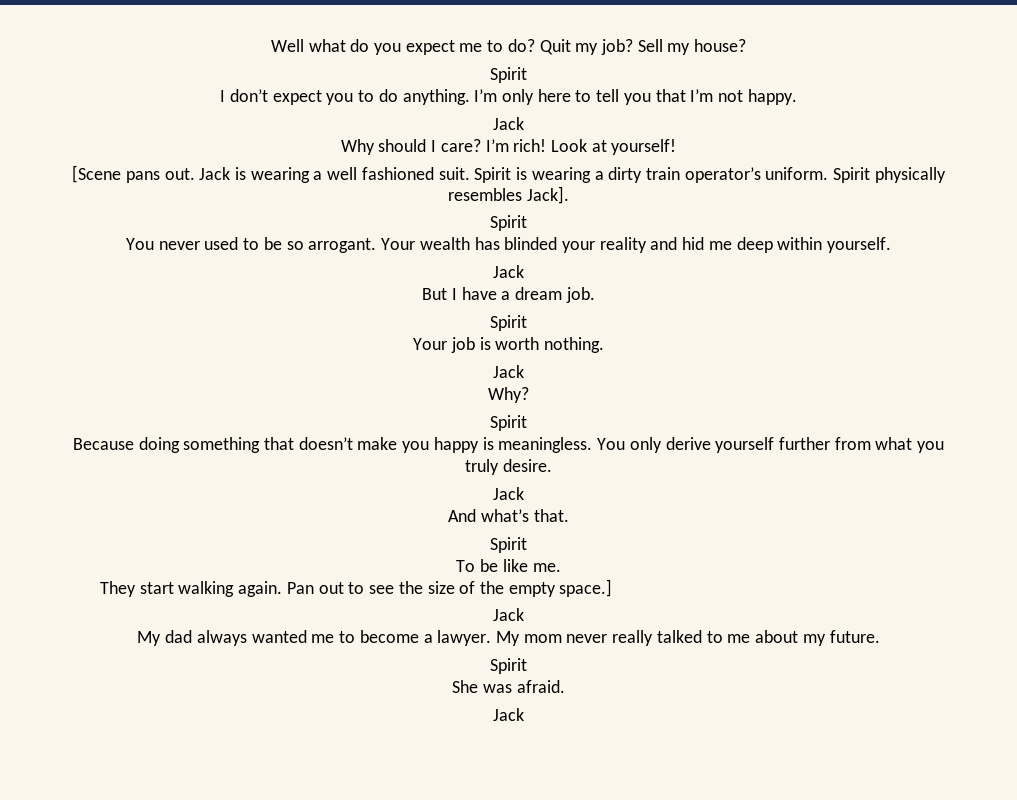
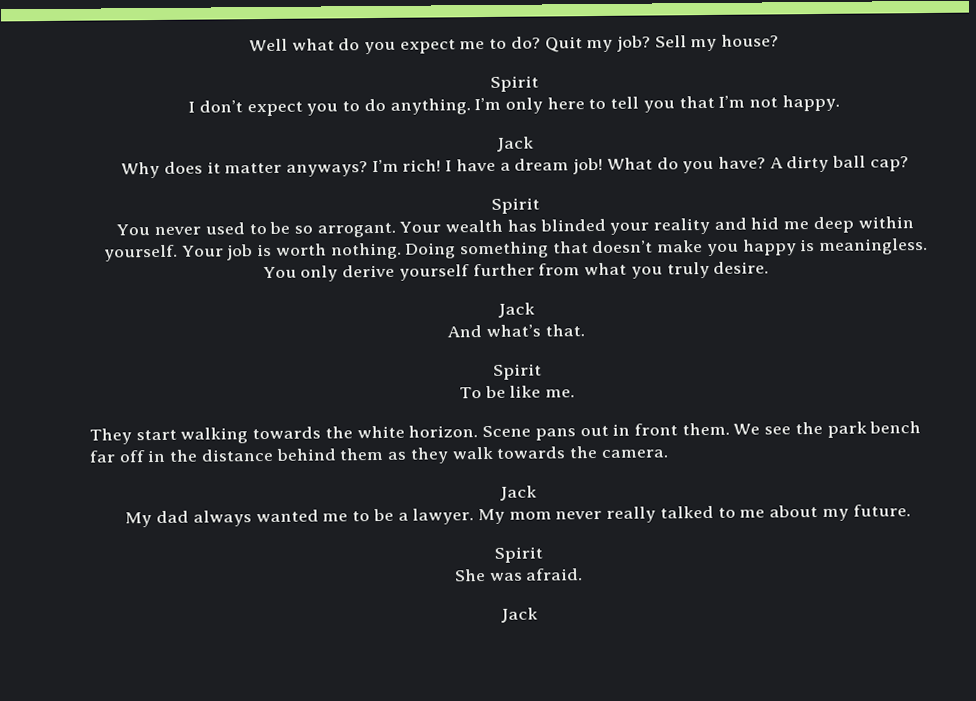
[378,139,677,155] [72,165,946,183] [448,186,569,204] should I care? I’m rich! Look at yourself! // [Scene pans out. Jack is wearing a well fashioned suit. Spirit is wearing a dirty train operator’s uniform. Spirit physically resembles Jack]. -> [163,155,909,177] does it matter anyways? I’m rich! I have a dream job! What do you have? A dirty ball cap?
[493,265,524,278] [422,287,595,303] [490,315,527,331] // Jack // But I have a dream job. // Spirit // -> (178, 253) none
[493,365,524,378] [488,387,529,403] [490,415,527,431] [72,437,180,453] // Jack // Why? // Spirit // Because doing -> [405,242,457,259] Doing
[238,579,613,597] again. Pan out to see the size of the empty space.] -> [252,421,922,441] [89,446,668,464] towards the white horizon. Scene pans out in front them. We see the park bench far off in the distance behind them as they walk towards the camera.
[359,630,419,643] become -> [372,508,394,522] be

